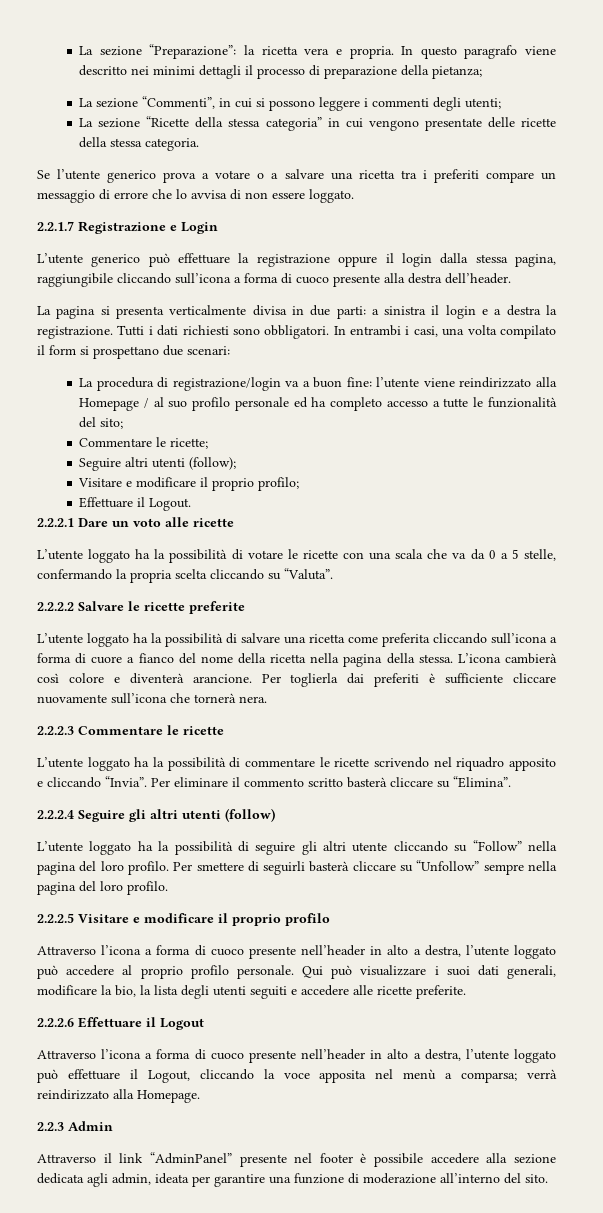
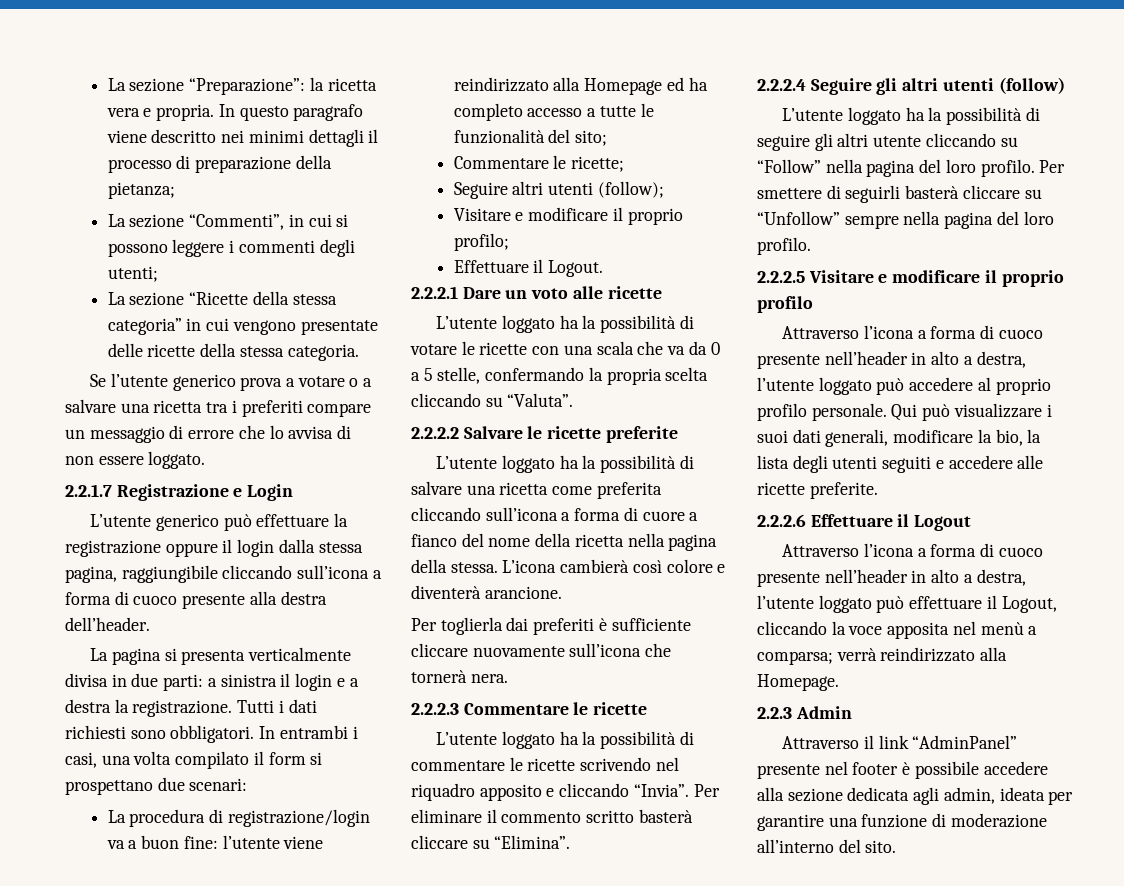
[143,397,289,411] / al suo profilo personale -> (663, 86) none
(252, 678) none -> (562, 592) //

